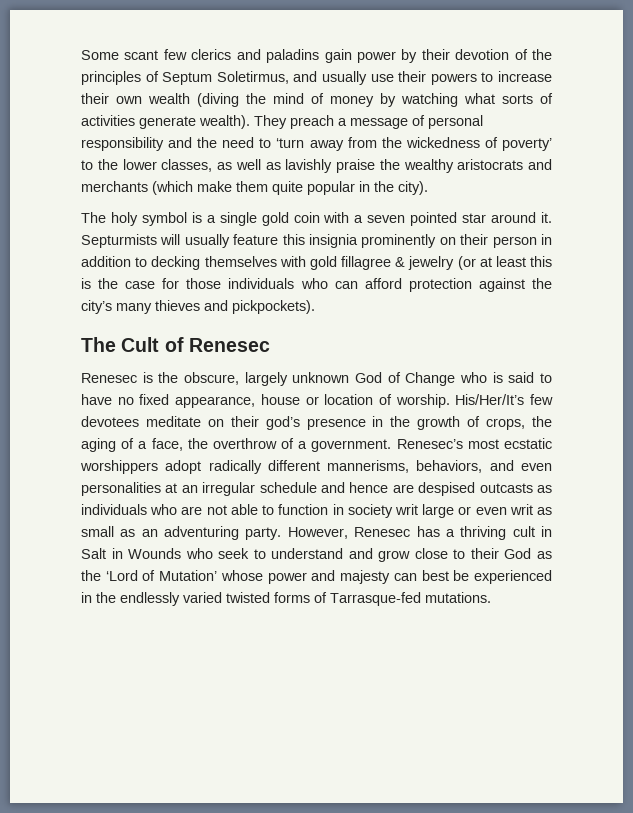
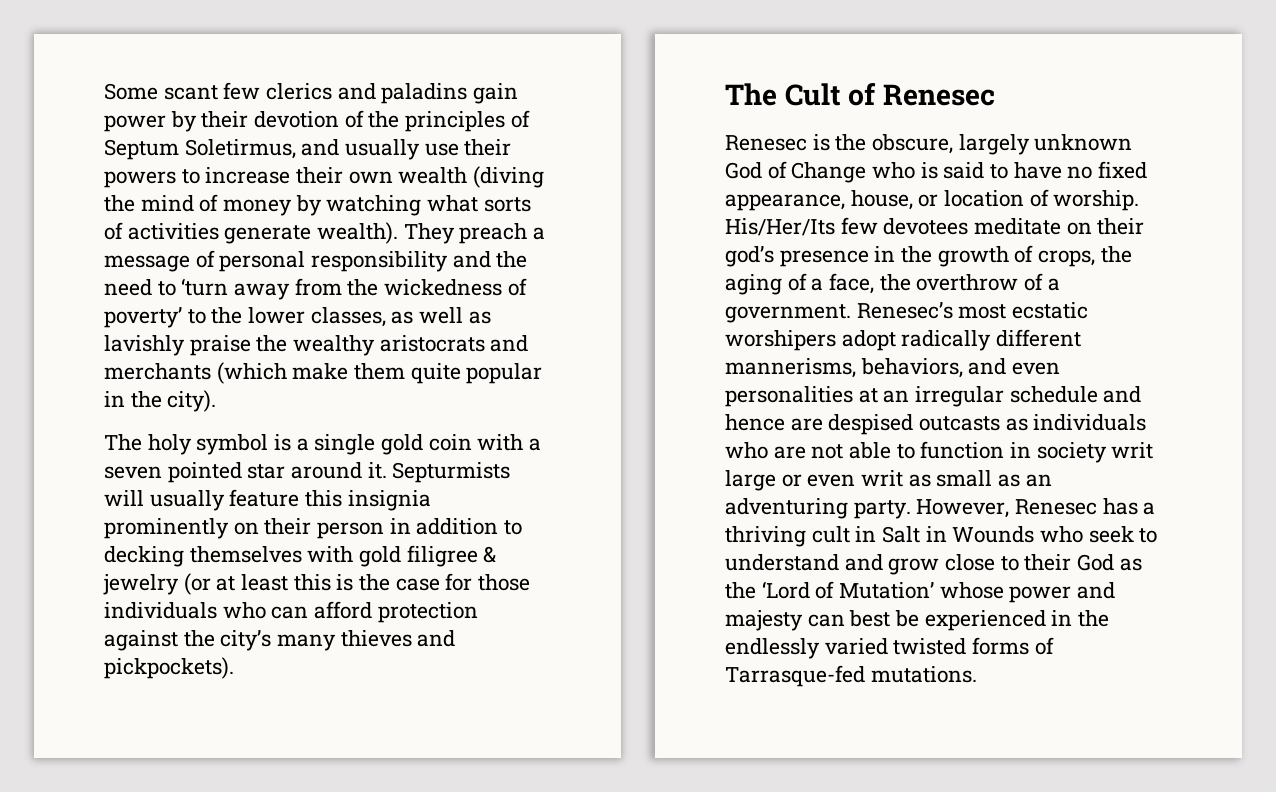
[341,256,391,270] fillagree -> [406,545,478,567] filigree
[260,394,300,405] house -> [850,190,913,210] house,
[455,394,525,405] His/Her/It’s -> [725,218,835,236] His/Her/Its
[80,460,158,474] worshippers -> [725,330,836,351] worshipers

